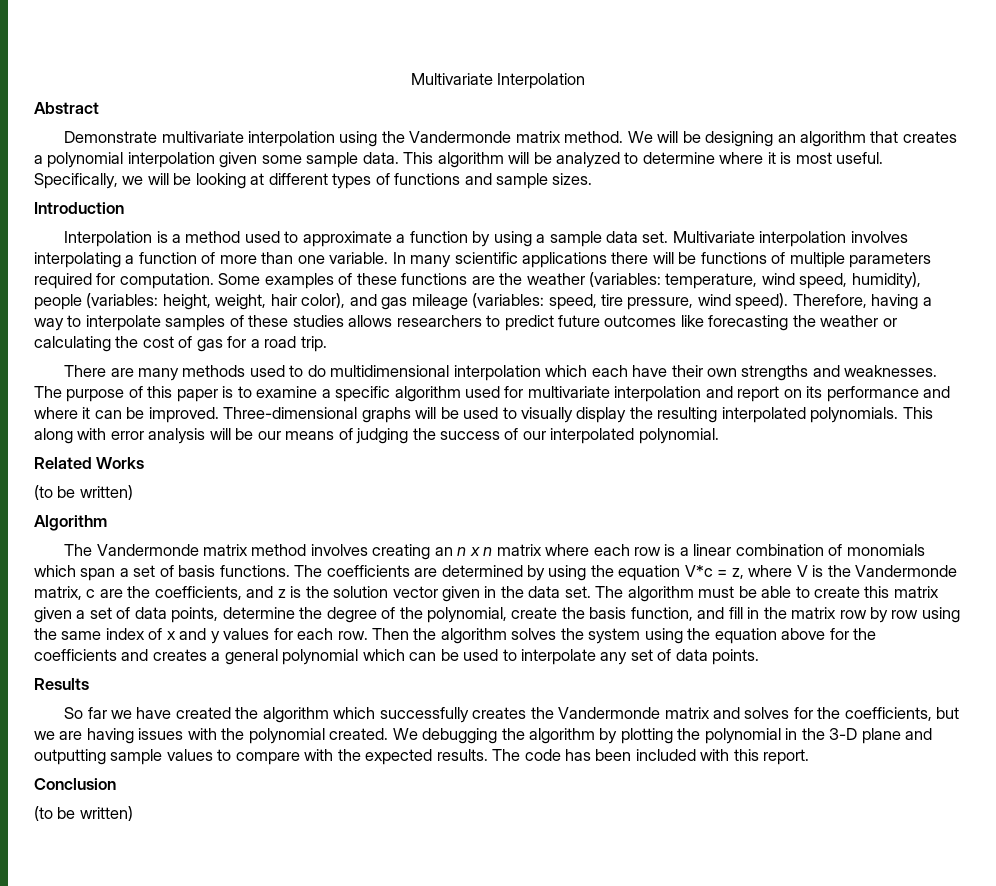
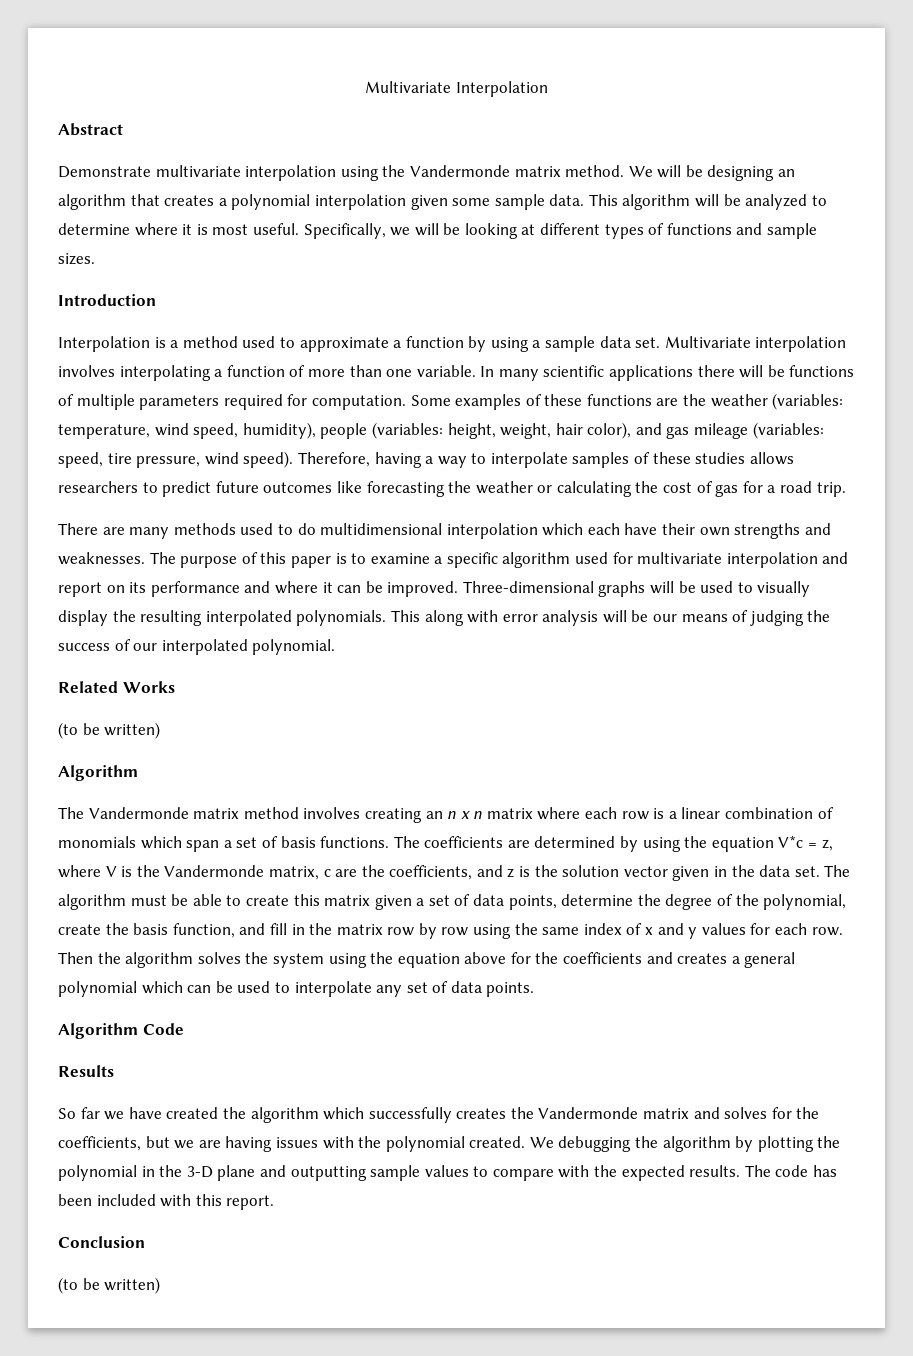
(760, 657) none -> [58,1023,184,1039] // Algorithm Code

